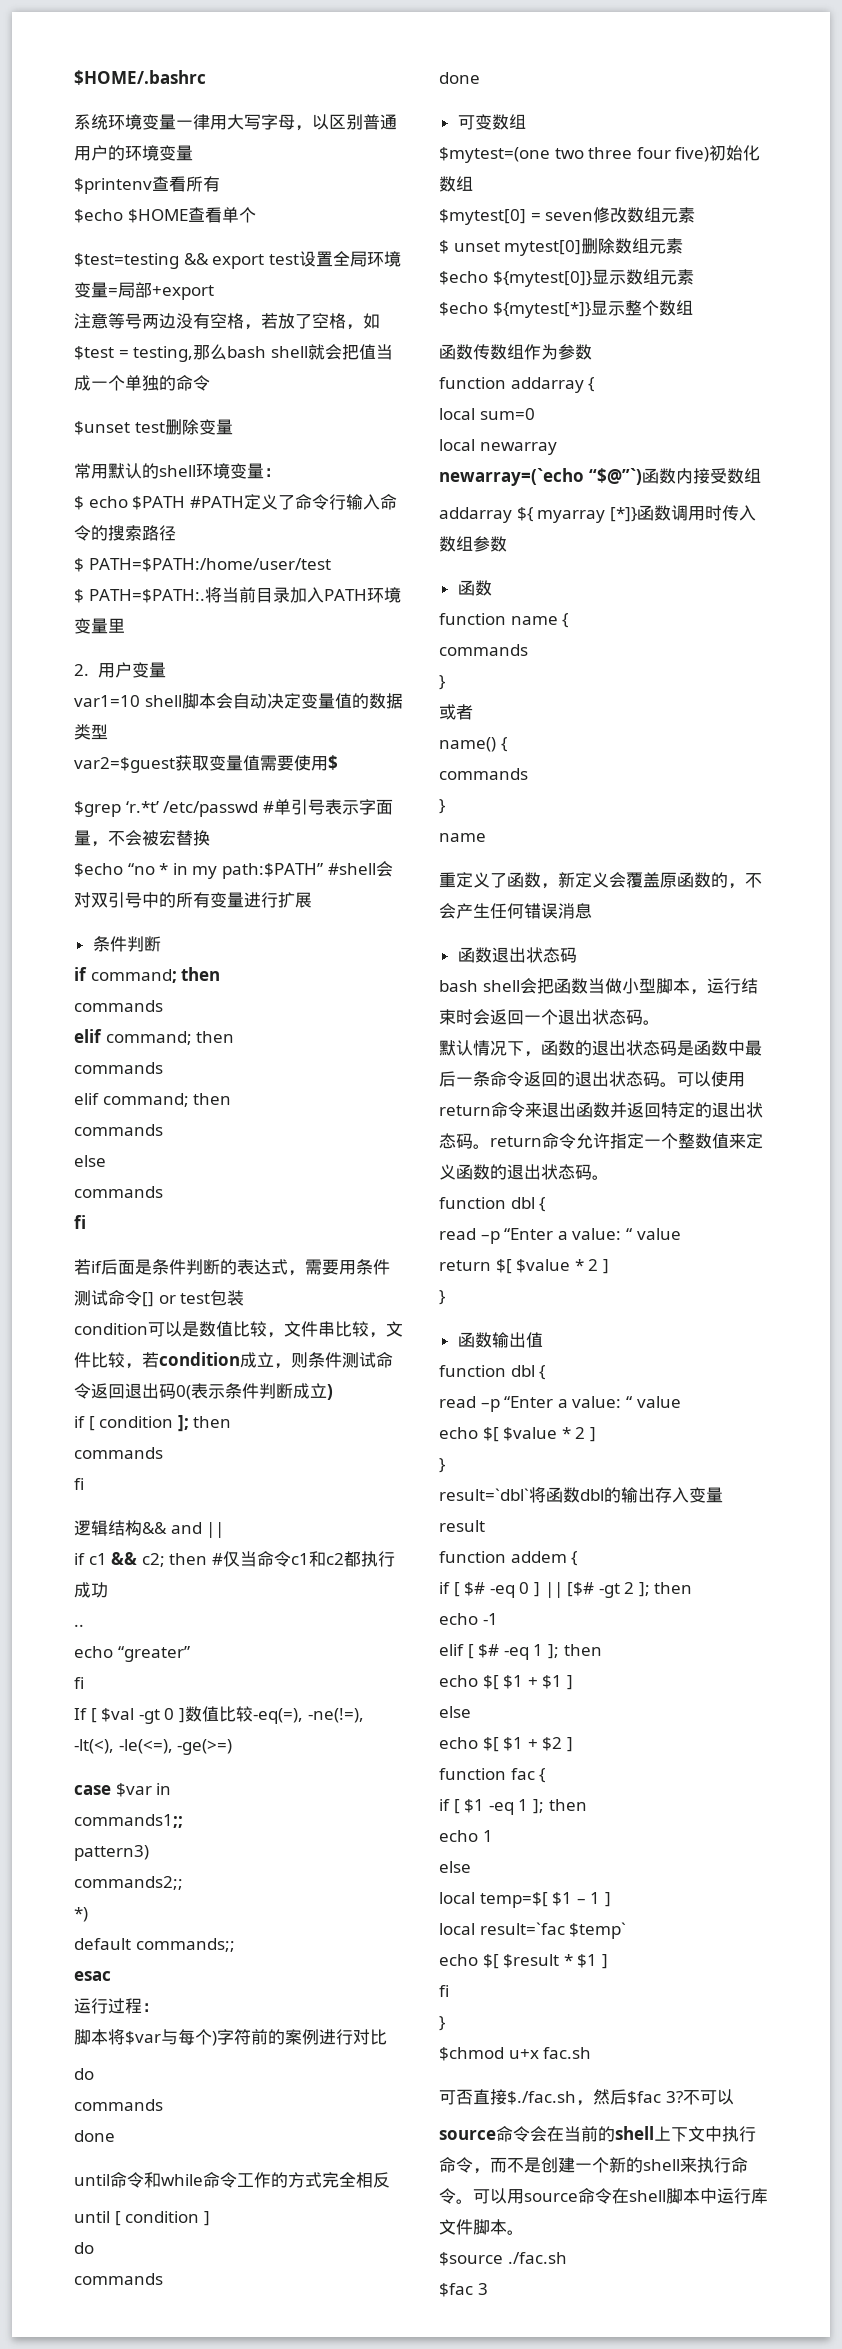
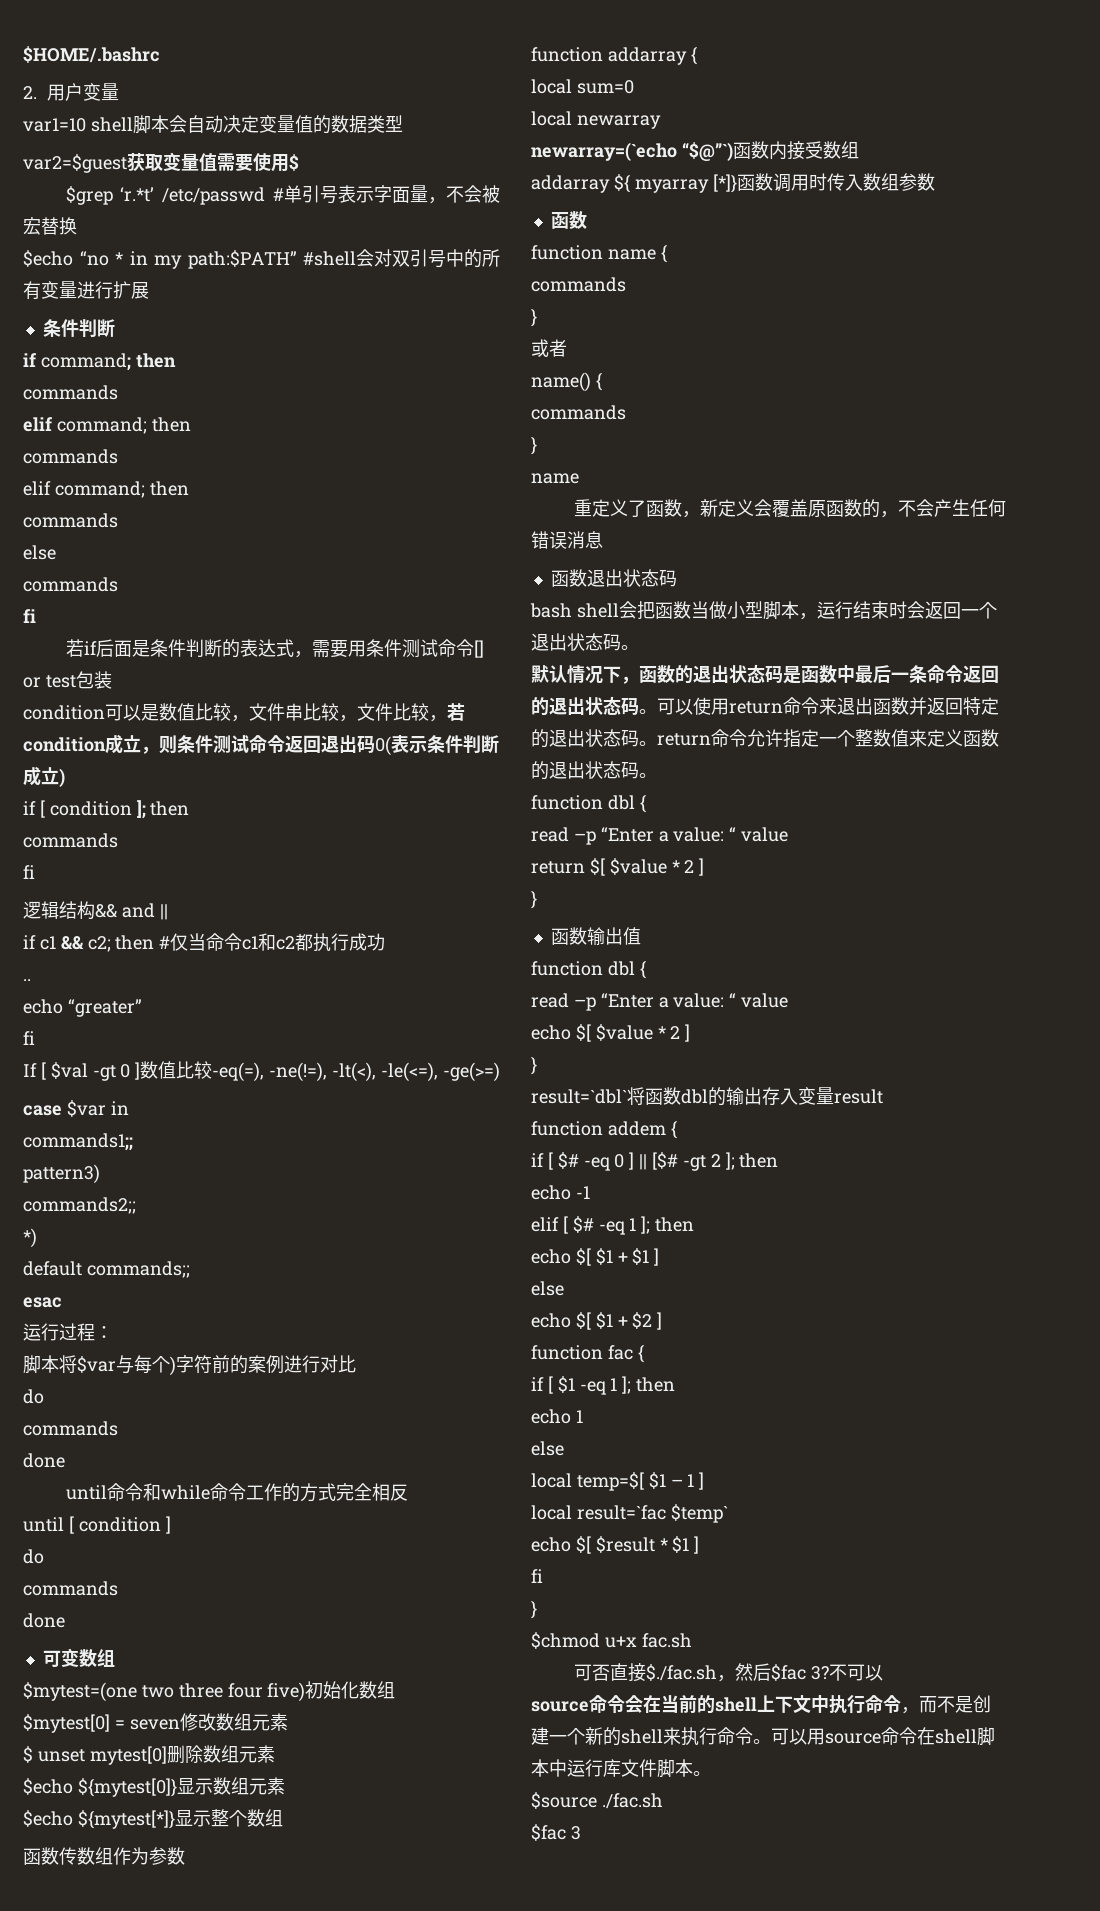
[74,114,397,131] [74,145,193,161] [74,176,220,194] [74,207,256,223] [74,251,401,269] [74,282,214,300] [74,313,380,330] [74,344,393,362] [74,375,210,391] [74,419,233,435] [74,463,281,479] [74,494,397,510] [74,525,176,541] [74,558,331,572] [74,587,401,603] [74,618,125,634] // 系统环境变量一律用大写字母，以区别普通用户的环境变量 // $printenv查看所有 // $echo $HOME查看单个 // $test=testing && export test设置全局环境变量=局部+export // 注意等号两边没有空格，若放了空格，如$test = testing,那么bash shell就会把值当成一个单独的命令 // $unset test删除变量 // 常用默认的shell环境变量： // $ echo $PATH #PATH定义了命令行输入命令的搜索路径 // $ PATH=$PATH:/home/user/test // $ PATH=$PATH:.将当前目录加入PATH环境变量里 -> (160, 54) none

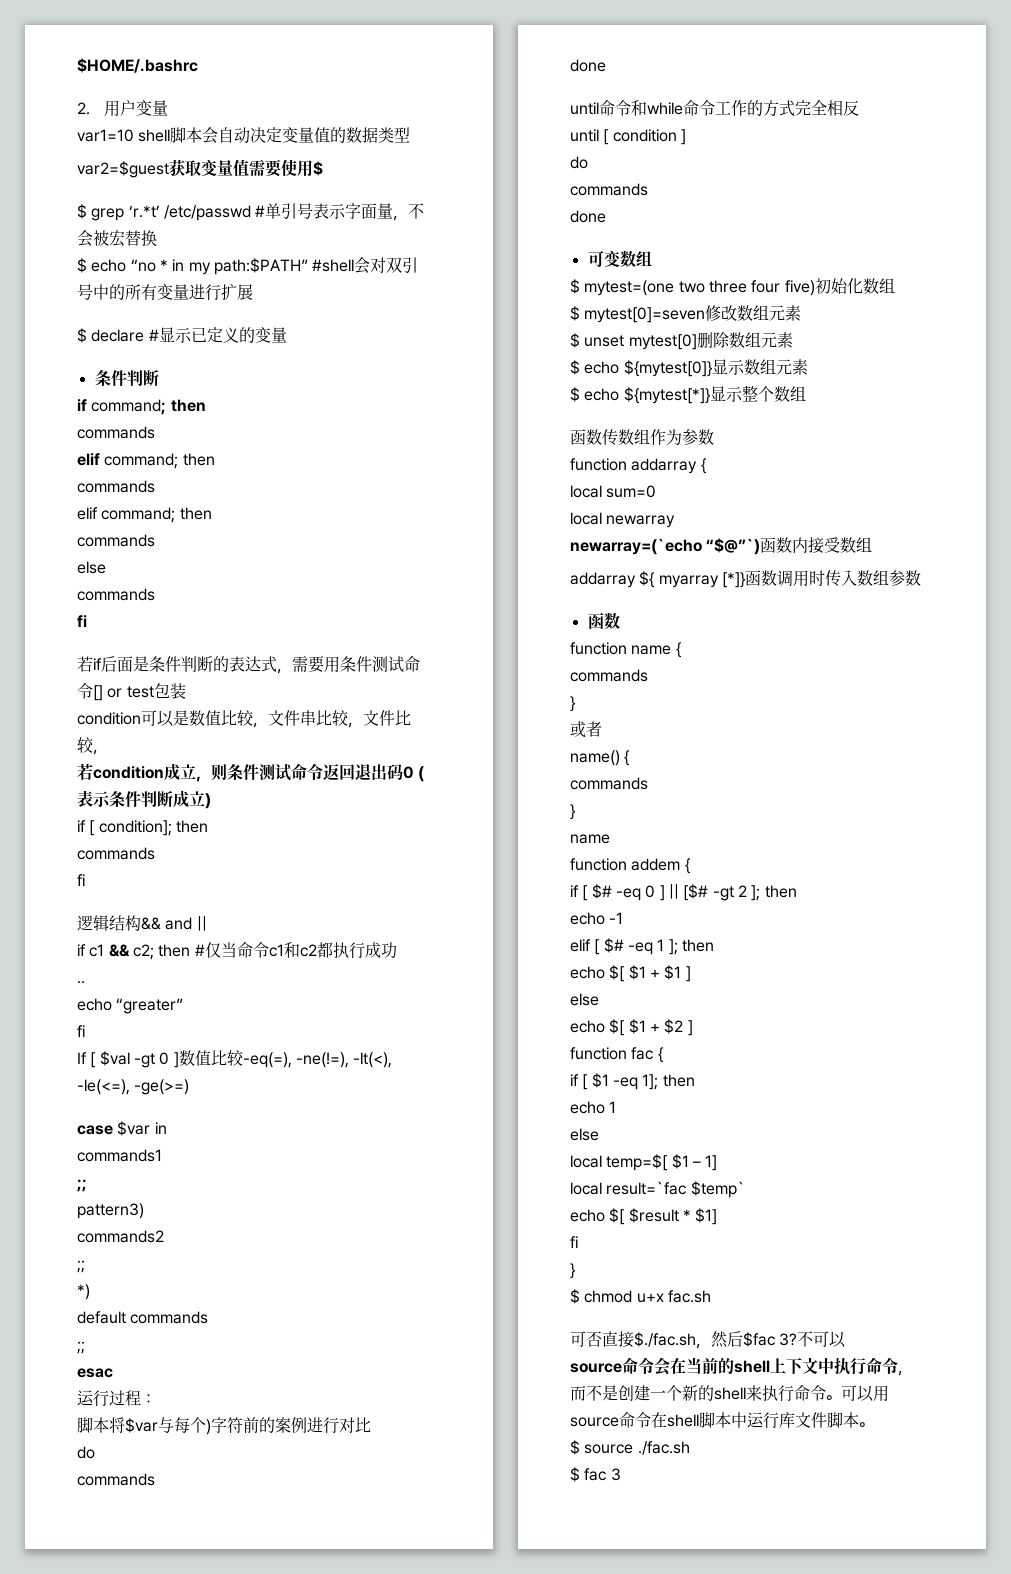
[65,186,113,205] $grep -> [77,204,125,221] $ grep
[23,250,73,267] $echo -> [77,258,127,273] $ echo
(149, 290) none -> [77,327,287,343] // $ declare #显示已定义的变量
(447, 718) none -> (108, 752) //
[375,736,391,756] 0( -> [403,766,425,782] 0 (
[49,800,146,819] condition ]; -> [98,820,172,836] condition];
[23,1133,133,1151] commands1;; -> [77,1149,162,1162] [77,1179,87,1192] commands1 // ;;
[23,1197,136,1214] commands2;; -> [77,1230,164,1243] [77,1260,85,1273] commands2 // ;;
[86,1261,190,1278] commands;; -> [130,1311,209,1324] [77,1341,85,1354] commands // ;;
[23,1682,137,1702] $mytest=(one -> [570,279,675,296] $ mytest=(one
[23,1714,180,1733] $mytest[0] = seven -> [570,306,706,323] $ mytest[0]=seven
[23,1778,73,1795] $echo -> [570,360,620,375] $ echo
[23,1810,73,1827] $echo -> [570,387,620,402] $ echo
[573,499,1006,518] [531,531,603,549] [550,569,677,587] [530,601,997,620] [531,633,639,651] [531,664,999,684] [531,696,999,716] [531,729,999,748] [531,761,657,780] [531,794,646,813] [531,827,789,845] [531,858,705,876] [531,890,537,909] [550,927,641,946] [531,960,646,979] [531,993,789,1011] [531,1024,691,1042] [531,1056,537,1075] [531,1087,883,1106] // 重定义了函数，新定义会覆盖原函数的，不会产生任何错误消息 // 函数退出状态码 // bash shell会把函数当做小型脚本，运行结束时会返回一个退出状态码。 // 默认情况下，函数的退出状态码是函数中最后一条命令返回的退出状态码。可以使用return命令来退出函数并返回特定的退出状态码。return命令允许指定一个整数值来定义函数的退出状态码。 // function dbl { // read –p “Enter a value: “ value // return $[ $value * 2 ] // } // 函数输出值 // function dbl { // read –p “Enter a value: “ value // echo $[ $value * 2 ] // } // result=`dbl`将函数dbl的输出存入变量result -> (610, 839) none
[610,1376,632,1394] 1 ]; -> [642,1074,659,1090] 1];
[687,1472,705,1490] 1 ] -> [705,1155,718,1171] 1]
[672,1536,700,1554] $1 ] -> [695,1208,718,1225] $1]
[531,1632,600,1649] $chmod -> [570,1289,633,1304] $ chmod
[531,1792,597,1809] $source -> [570,1440,634,1455] $ source
[531,1824,566,1841] $fac -> [570,1467,607,1482] $ fac

